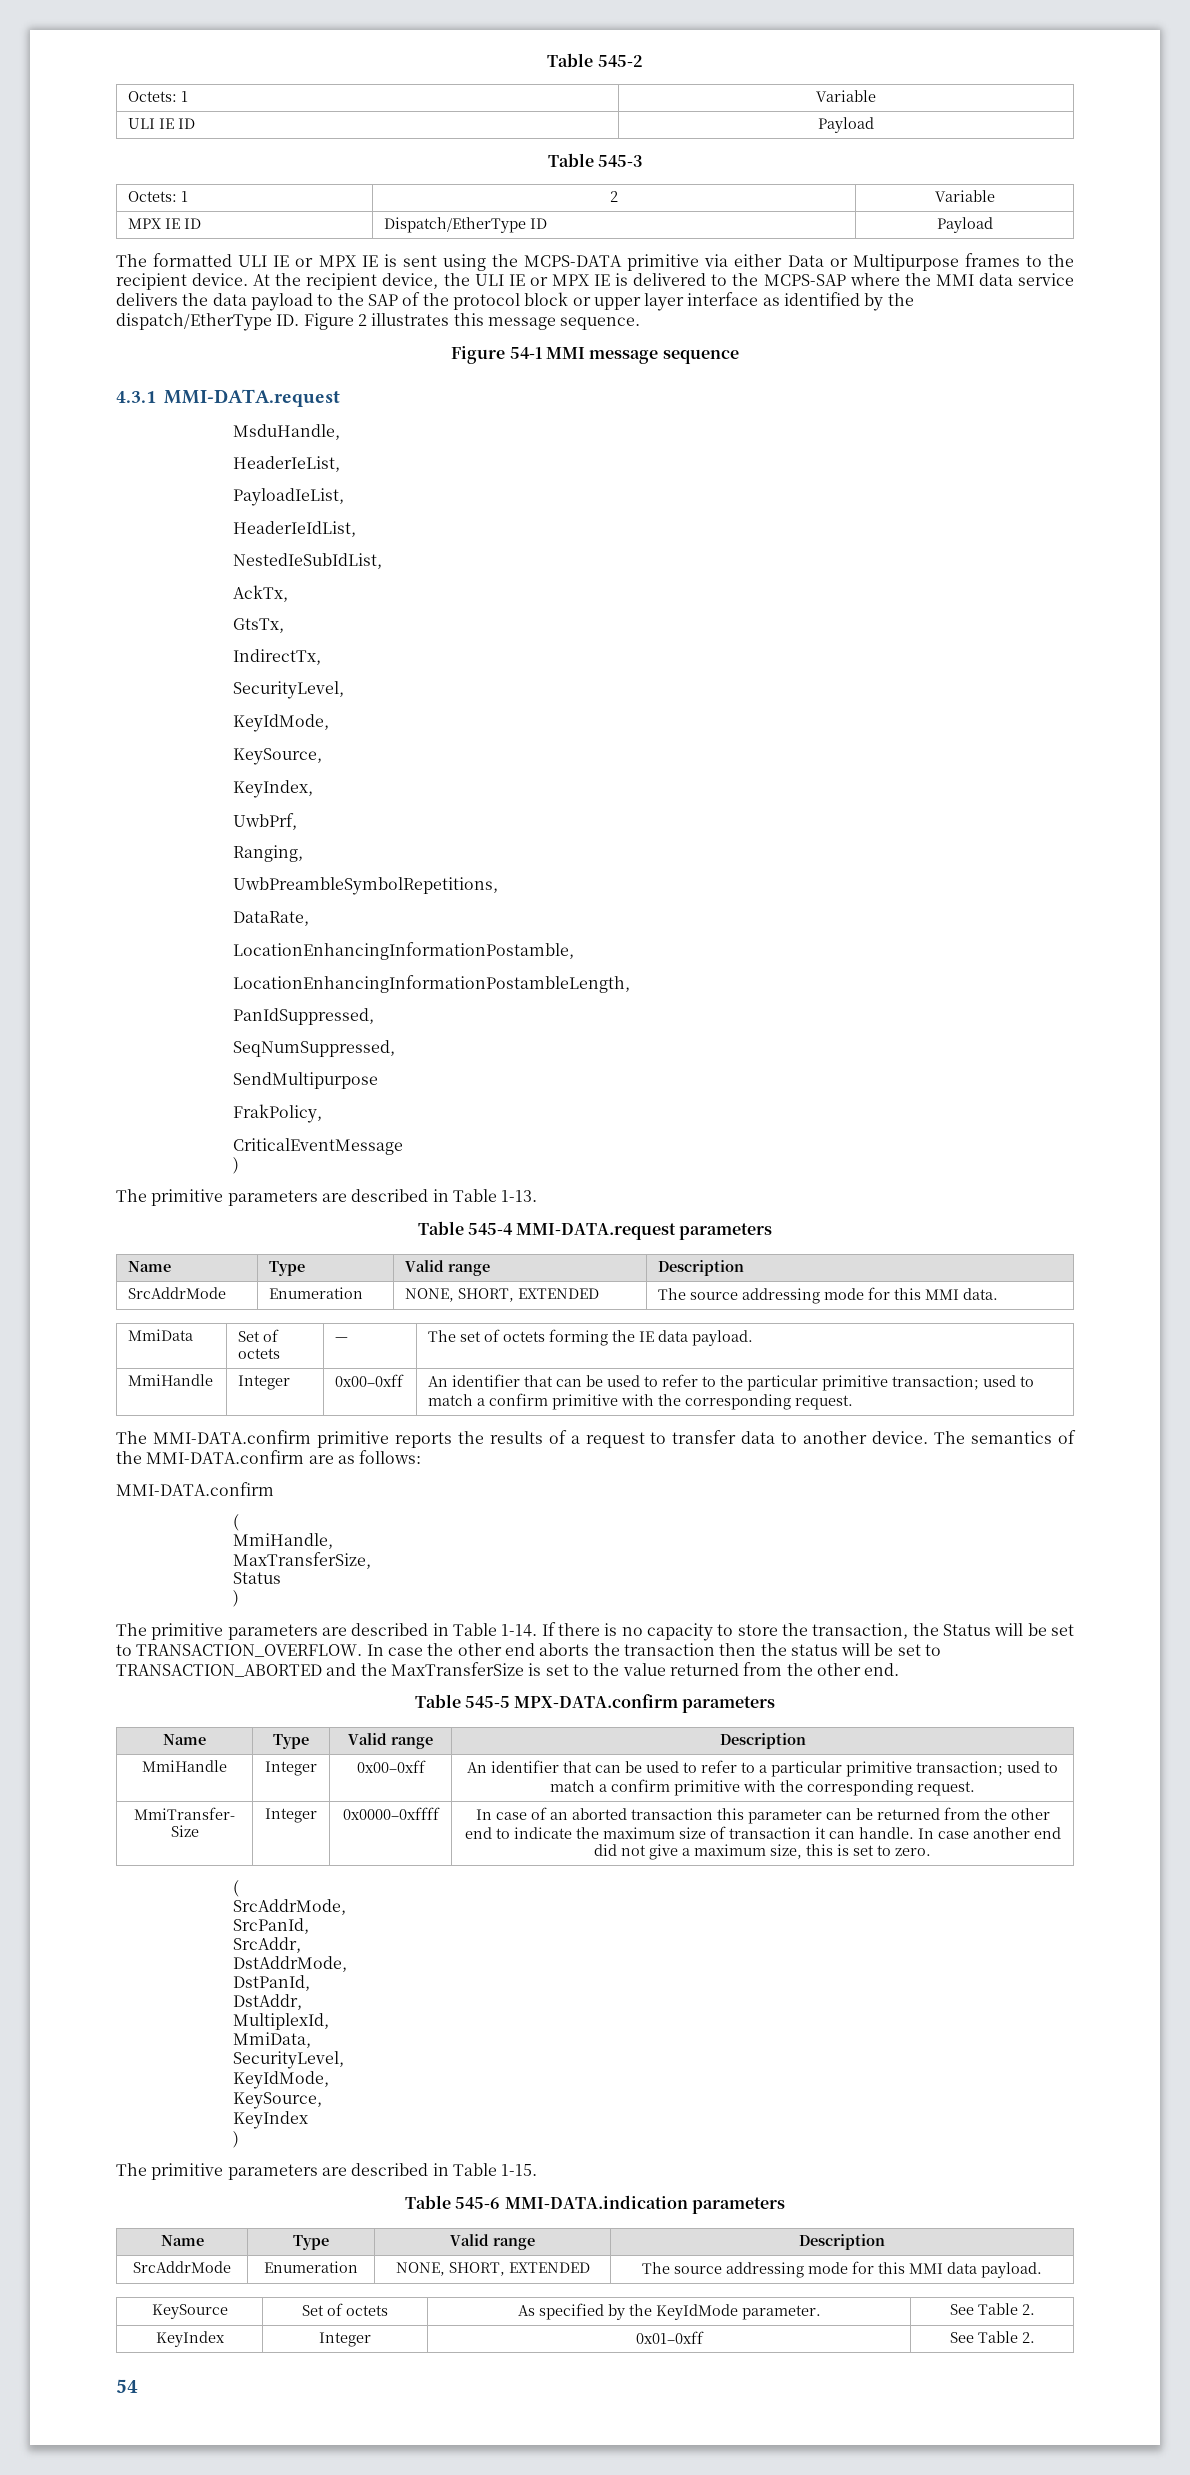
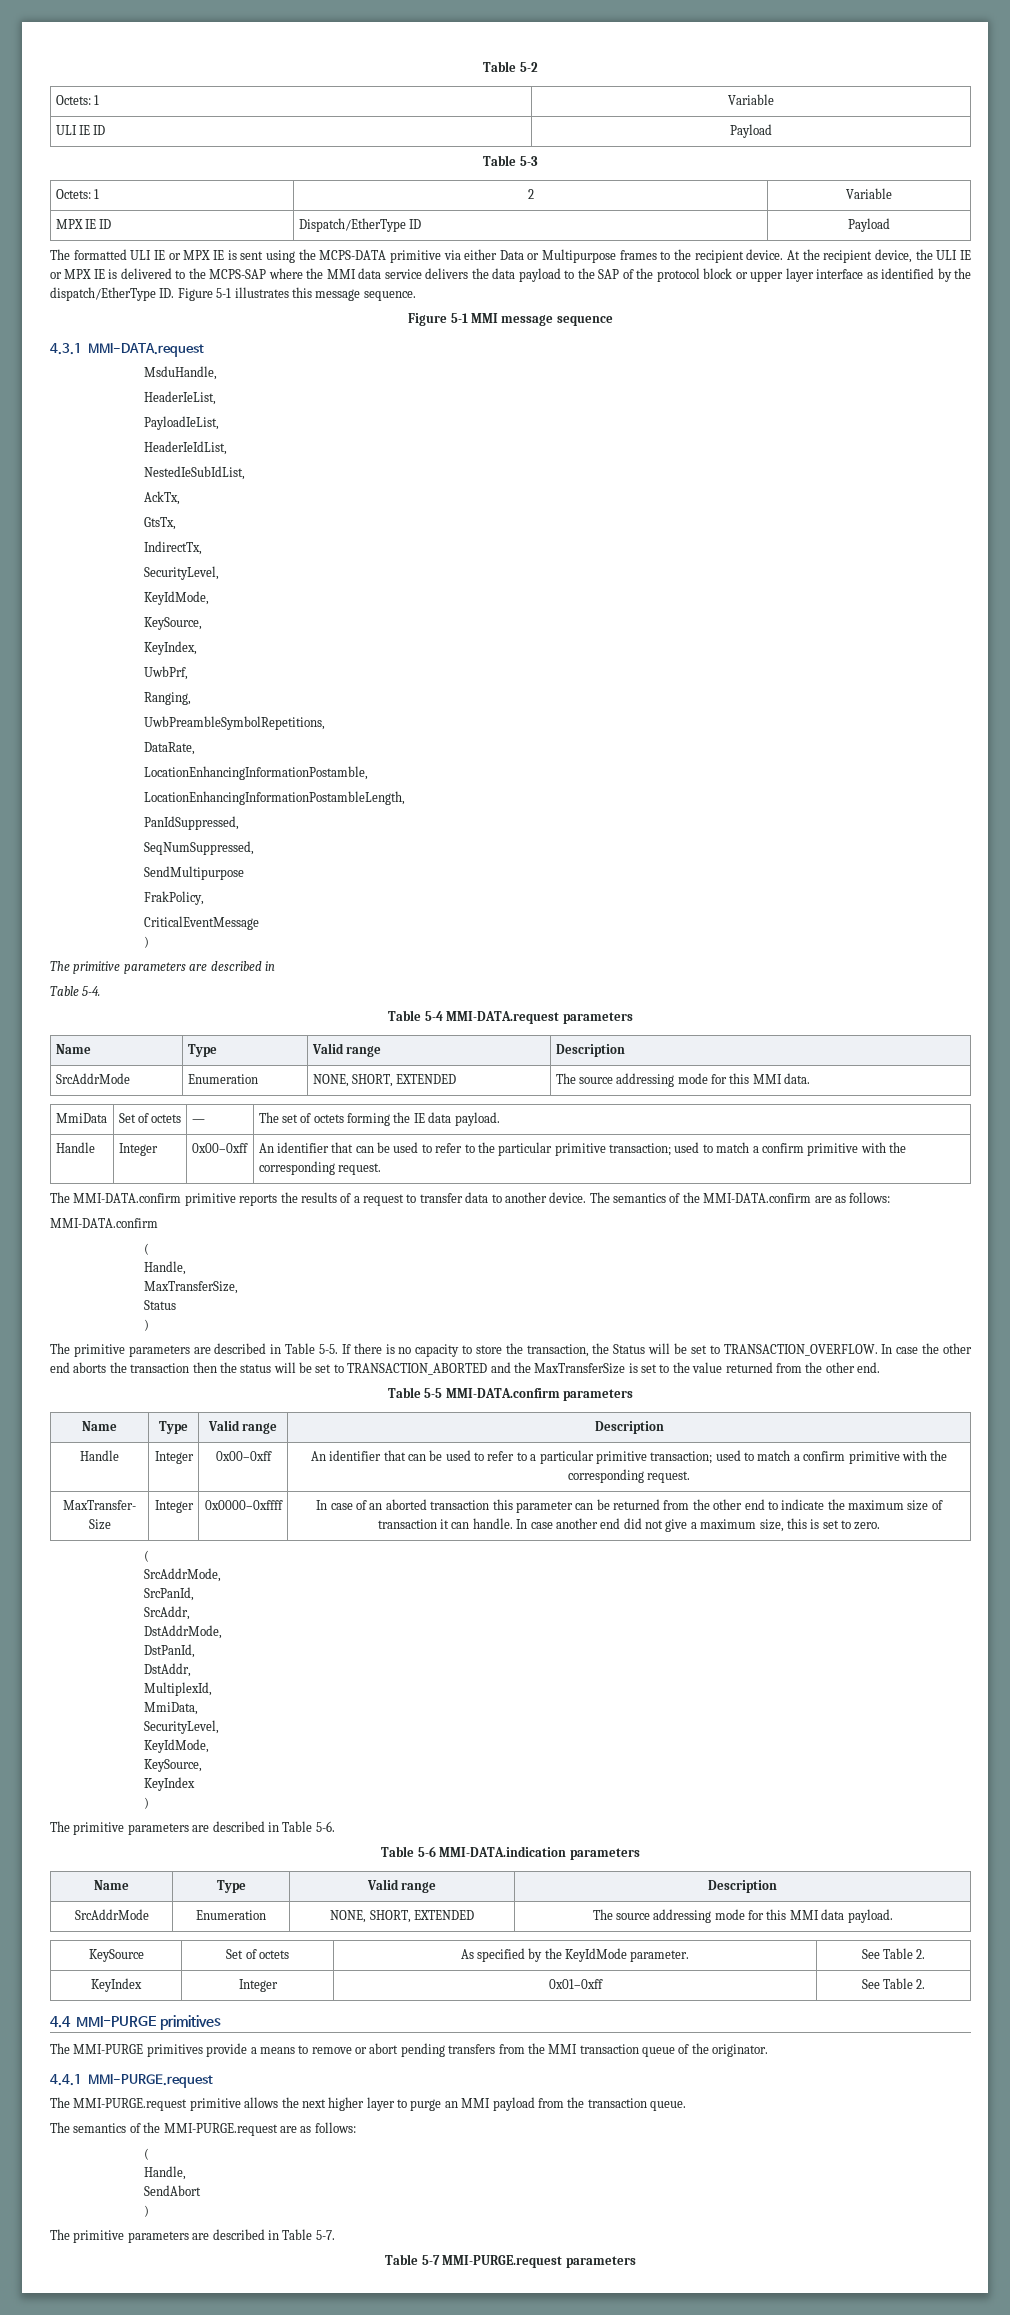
[547,53,643,67] Table 545-2 -> [483,61,538,72] Table 5-2
[598,155,643,167] 545-3 -> [519,156,538,166] 5-3
[357,314,367,326] 2 -> [216,288,232,298] 5-1
[509,347,542,359] 54-1 -> [450,313,468,323] 5-1
[452,1189,538,1202] [417,1221,513,1235] Table 1-13. // Table 545-4 -> [50,986,101,996] [388,1010,443,1021] // Table 5-4. // Table 5-4
[128,1374,214,1386] MmiHandle -> [55,1142,95,1153] Handle
[232,1533,333,1549] MmiHandle, -> [144,1261,187,1275] Handle,
[501,1624,538,1637] 1-14. -> [318,1344,338,1354] 5-5.
[464,1694,776,1713] [163,1734,206,1745] [273,1734,309,1749] [348,1733,433,1749] [719,1733,806,1749] [142,1760,227,1772] 545-5 MPX-DATA.confirm parameters // Name | Type | Valid range | Description // MmiHandle -> [424,1388,634,1401] [82,1421,117,1431] [159,1421,188,1434] [207,1420,278,1434] [594,1421,664,1434] [80,1450,119,1461] 5-5 MMI-DATA.confirm parameters // Name | Type | Valid range | Description // Handle
[134,1807,235,1820] MmiTransfer- -> [63,1500,136,1510] MaxTransfer-
[501,2164,538,2176] [405,2195,501,2209] 1-15. // Table 545-6 -> [315,1821,335,1832] [381,1846,436,1857] 5-6. // Table 5-6
[116,2379,138,2393] 54 -> [50,2015,222,2030] [50,2043,769,2057] [50,2074,214,2088] [50,2097,686,2111] [50,2122,356,2136] [144,2148,150,2160] [144,2166,187,2180] [144,2185,202,2196] [144,2205,150,2217] [50,2229,335,2243] [385,2254,636,2268] 4.4 MMI-PURGE primitives // The MMI-PURGE primitives provide a means to remove or abort pending transfers from the MMI transaction queue of the originator. // 4.4.1 MMI-PURGE.request // The MMI-PURGE.request primitive allows the next higher layer to purge an MMI payload from the transaction queue. // The semantics of the MMI-PURGE.request are as follows: // ( // Handle, // SendAbort // ) // The primitive parameters are described in Table 5-7. // Table 5-7 MMI-PURGE.request parameters

